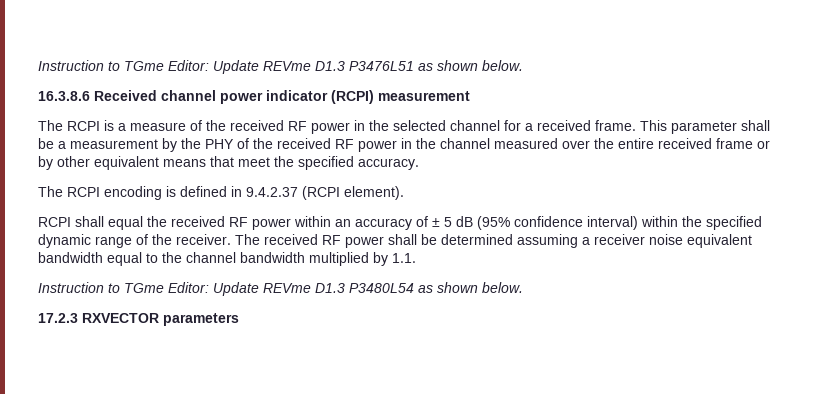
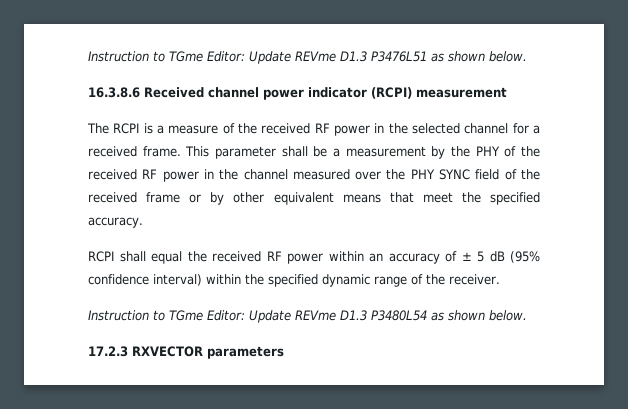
[618,138,654,149] entire -> [410,169,541,180] PHY SYNC field of the
[38,186,404,200] // The RCPI encoding is defined in 9.4.2.37 (RCPI element). -> (143, 222) none
[235,234,752,248] [38,252,416,266] The received RF power shall be determined assuming a receiver noise equivalent bandwidth equal to the channel bandwidth multiplied by 1.1. -> (500, 279) none

